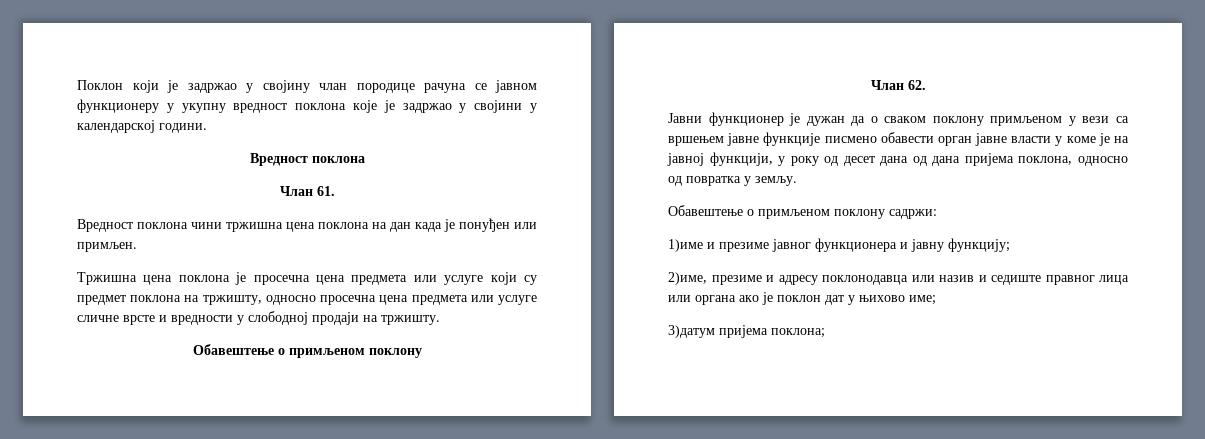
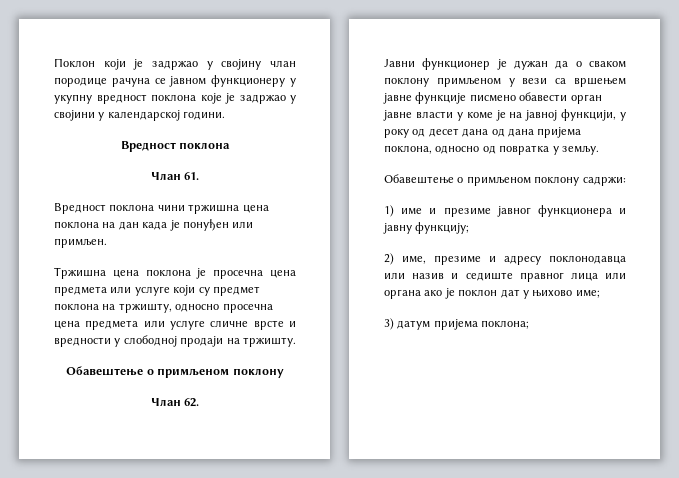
[668,239,703,252] 1)име -> [384,205,423,217] 1) име
[668,272,707,285] 2)име, -> [384,253,426,265] 2) име,
[668,325,715,338] 3)датум -> [384,318,431,330] 3) датум

